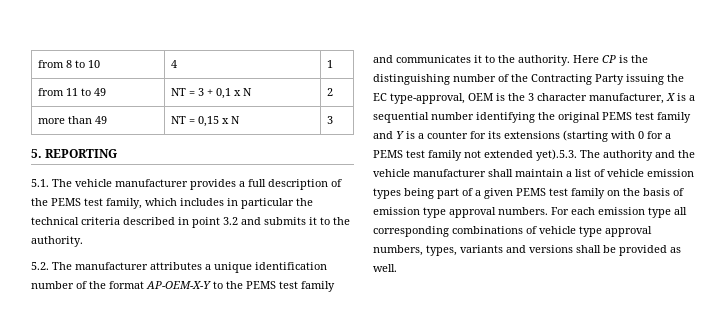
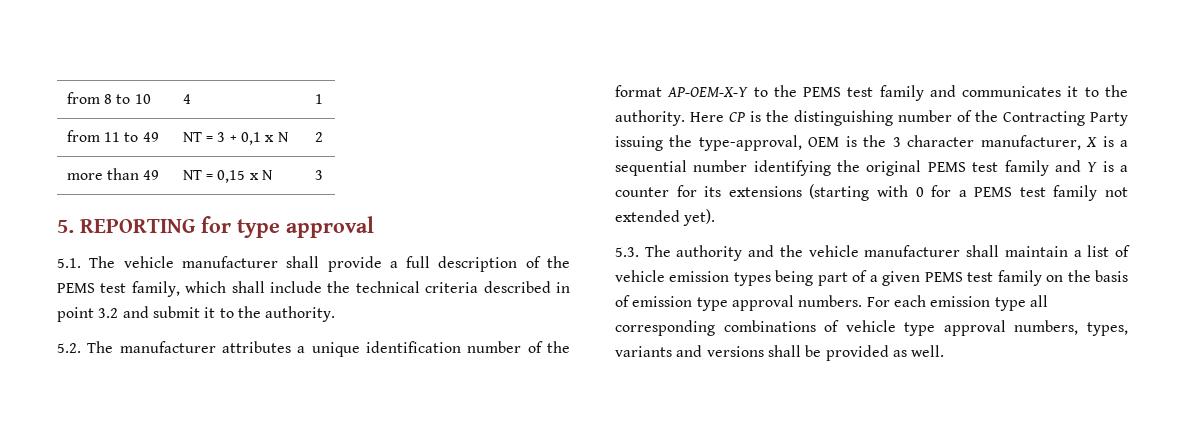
(118, 153) none -> [201,216,374,238] for type approval
[190,179,236,190] provides -> [286,256,382,272] shall provide
[180,198,294,209] includes in particular -> [231,281,322,293] shall include
[264,217,306,225] submits -> [152,306,200,318] submit
[373,93,387,101] EC -> (693, 141) none
[536,149,577,161] yet).5.3. -> [683,209,716,226] [615,247,639,257] yet). // 5.3.

